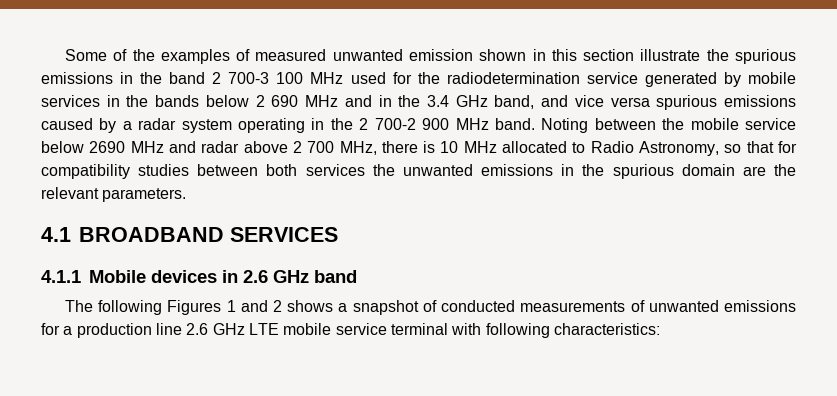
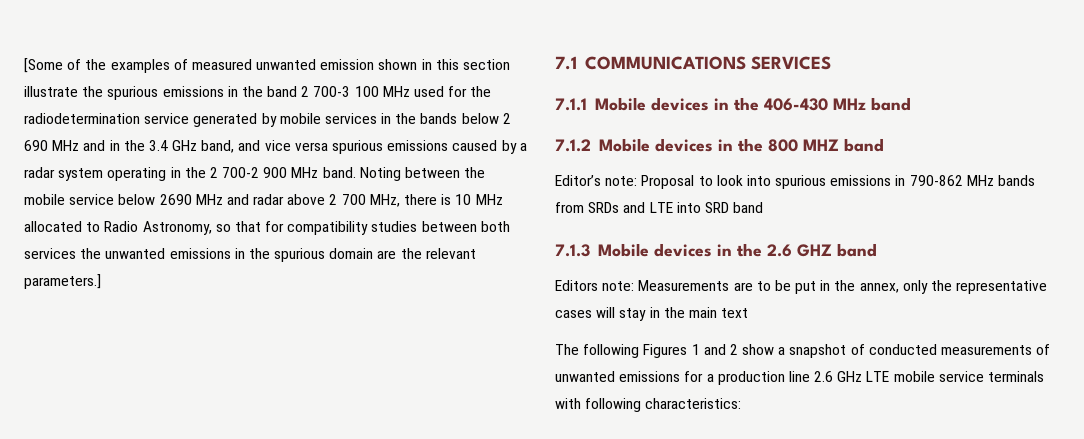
[64,49,107,61] Some -> [24,58,63,73] [Some
[102,188,187,202] [41,227,224,242] parameters. // 4.1 BROADBAND -> [24,274,101,289] [555,56,746,70] parameters.] // 7.1 COMMUNICATIONS
[41,270,357,283] 4.1.1 Mobile devices in 2.6 GHz band -> [555,97,911,111] [555,138,884,152] [555,175,1036,189] [555,202,764,213] [555,243,877,257] [555,280,1048,294] [555,307,749,321] 7.1.1 Mobile devices in the 406-430 MHz band // 7.1.2 Mobile devices in the 800 MHZ band // Editor’s note: Proposal to look into spurious emissions in 790-862 MHz bands from SRDs and LTE into SRD band // 7.1.3 Mobile devices in the 2.6 GHZ band // Editors note: Measurements are to be put in the annex, only the representative cases will stay in the main text
[287,300,334,312] shows -> [742,344,775,355] show
[390,323,448,335] terminal -> [988,371,1045,382] terminals

